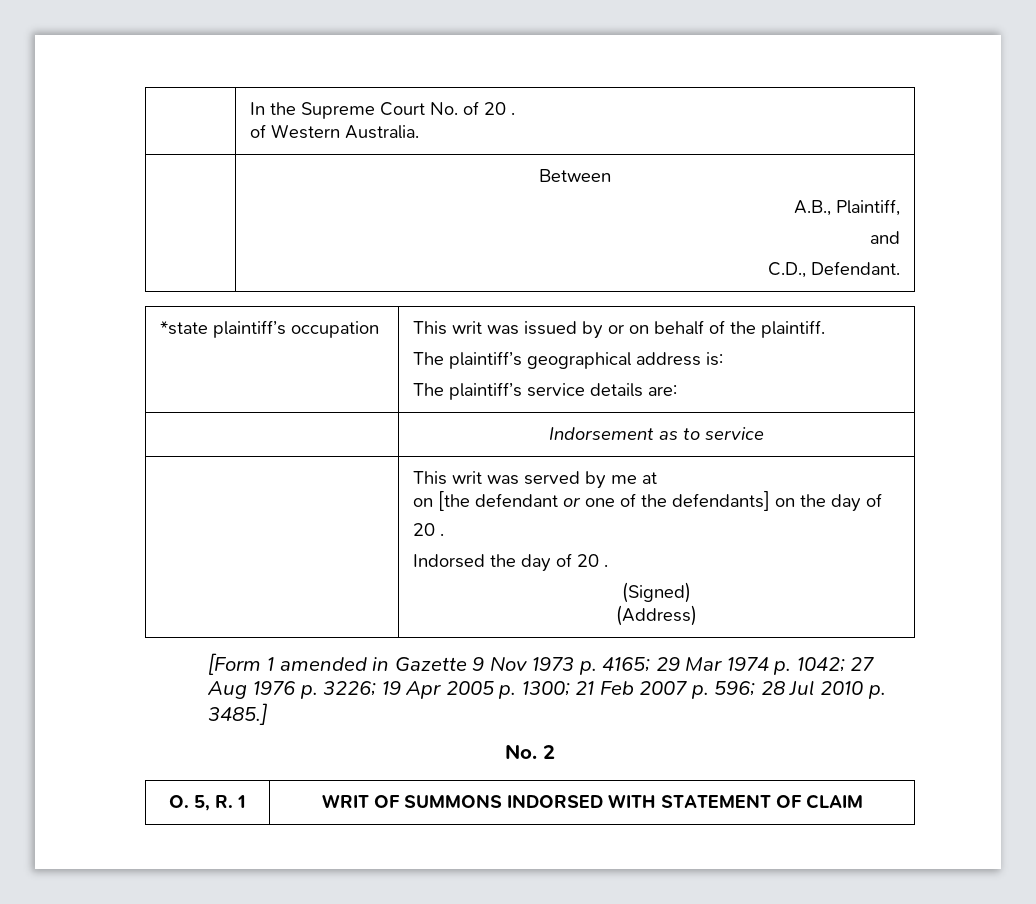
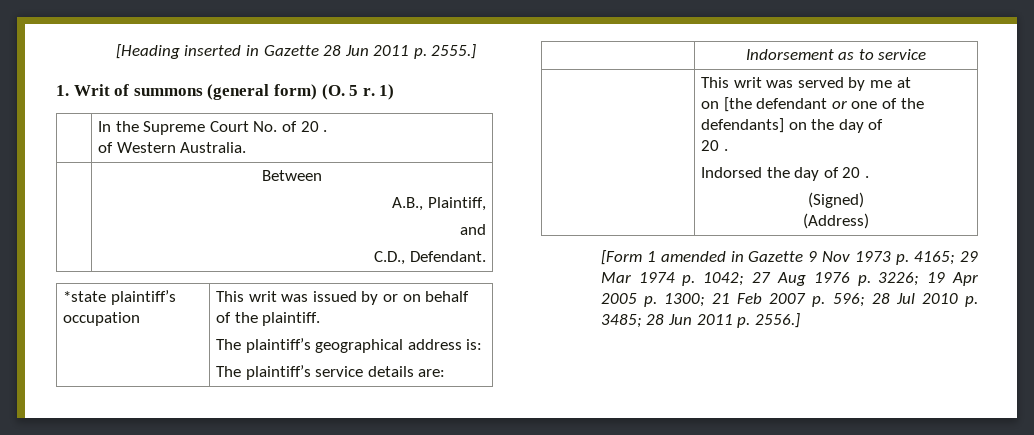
(250, 108) none -> [115,44,477,59] [56,84,395,100] [Heading inserted in Gazette 28 Jun 2011 p. 2555.] // 1. Writ of summons (general form) (O. 5 r. 1) //
[208,703,269,725] [505,744,555,759] [169,795,246,811] [321,794,863,809] 3485.] // No. 2 // O. 5, R. 1 | WRIT OF SUMMONS INDORSED WITH STATEMENT OF CLAIM -> [600,313,800,328] 3485; 28 Jun 2011 p. 2556.]

